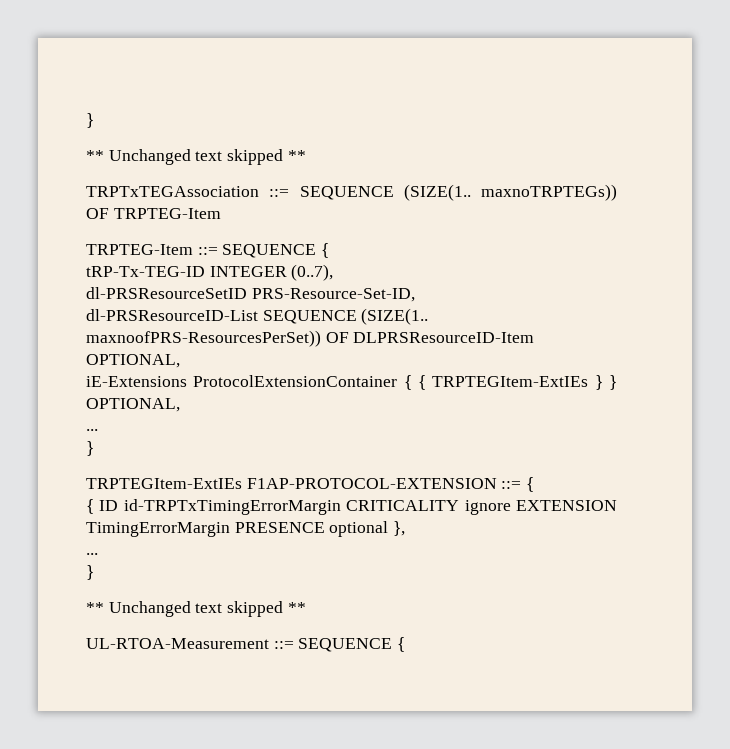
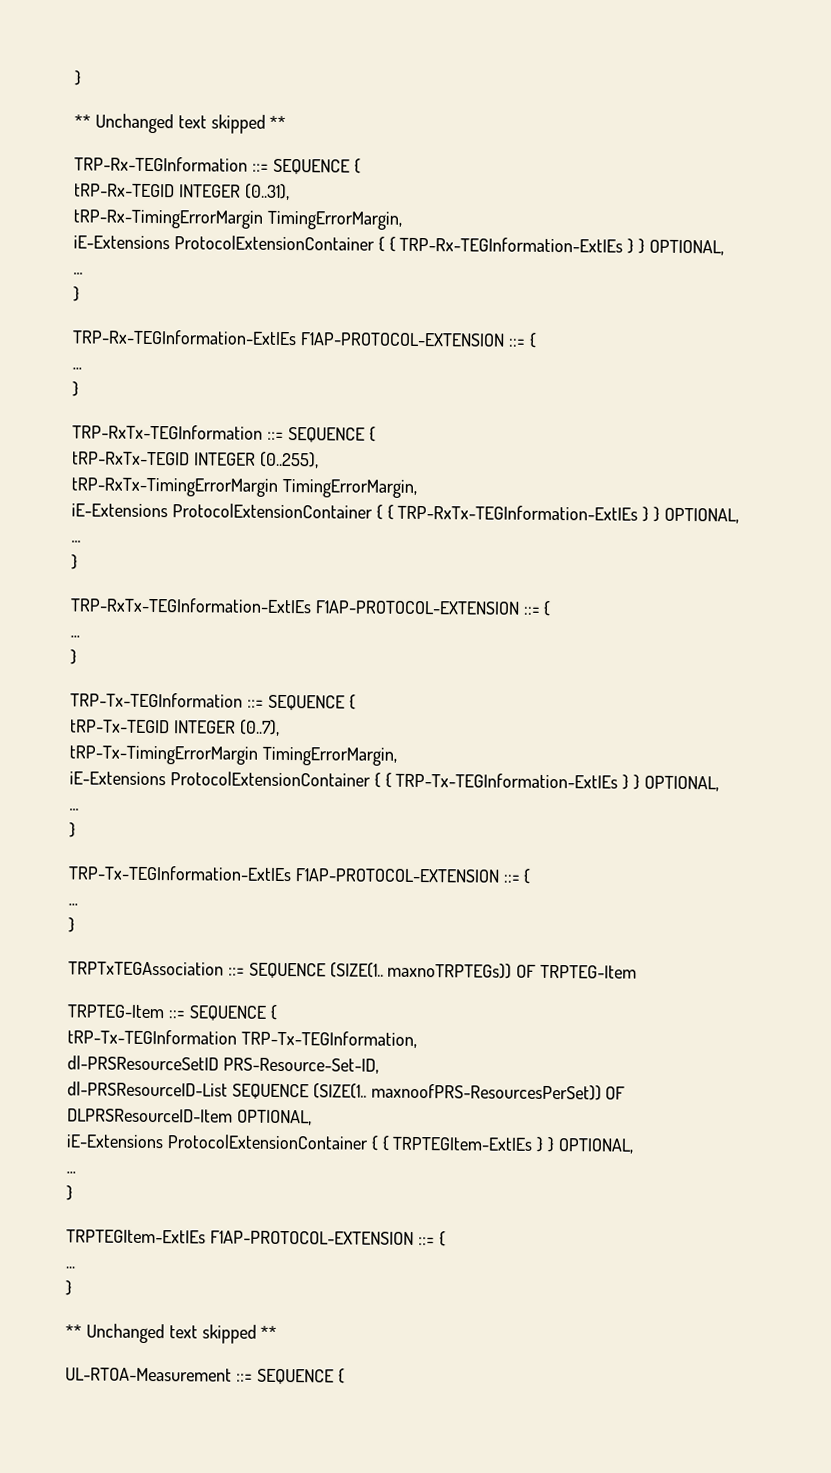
[86,113,94,128] [86,149,306,165] } // ** Unchanged text skipped ** -> [74,70,81,86] [74,113,287,134] [74,156,361,175] [74,183,290,201] [73,209,402,230] [73,235,724,256] [73,272,83,275] [73,286,80,302] [72,329,537,348] [72,367,82,370] [72,381,79,397] [72,424,376,443] [72,451,319,469] [71,477,417,499] [71,503,739,524] [71,540,81,543] [71,554,78,570] [70,597,552,617] [70,635,80,638] [70,649,77,665] [70,692,356,711] [70,719,280,736] [69,745,397,766] [69,771,719,792] [69,808,79,811] [69,822,76,838] [68,865,532,884] [68,903,78,906] [68,917,75,933] } // ** Unchanged text skipped ** // TRP-Rx-TEGInformation ::= SEQUENCE { // tRP-Rx-TEGID INTEGER (0..31), // tRP-Rx-TimingErrorMargin TimingErrorMargin, // iE-Extensions ProtocolExtensionContainer { { TRP-Rx-TEGInformation-ExtIEs } } OPTIONAL, // ... // } // TRP-Rx-TEGInformation-ExtIEs F1AP-PROTOCOL-EXTENSION ::= { // ... // } // TRP-RxTx-TEGInformation ::= SEQUENCE { // tRP-RxTx-TEGID INTEGER (0..255), // tRP-RxTx-TimingErrorMargin TimingErrorMargin, // iE-Extensions ProtocolExtensionContainer { { TRP-RxTx-TEGInformation-ExtIEs } } OPTIONAL, // ... // } // TRP-RxTx-TEGInformation-ExtIEs F1AP-PROTOCOL-EXTENSION ::= { // ... // } // TRP-Tx-TEGInformation ::= SEQUENCE { // tRP-Tx-TEGID INTEGER (0..7), // tRP-Tx-TimingErrorMargin TimingErrorMargin, // iE-Extensions ProtocolExtensionContainer { { TRP-Tx-TEGInformation-ExtIEs } } OPTIONAL, // ... // } // TRP-Tx-TEGInformation-ExtIEs F1AP-PROTOCOL-EXTENSION ::= { // ... // }
[86,264,334,281] tRP-Tx-TEG-ID INTEGER (0..7), -> [67,1029,417,1049] tRP-Tx-TEGInformation TRP-Tx-TEGInformation,
[86,499,617,515] [86,521,406,537] // { ID id-TRPTxTimingErrorMargin CRITICALITY ignore EXTENSION TimingErrorMargin PRESENCE optional }, -> (446, 1239) none

